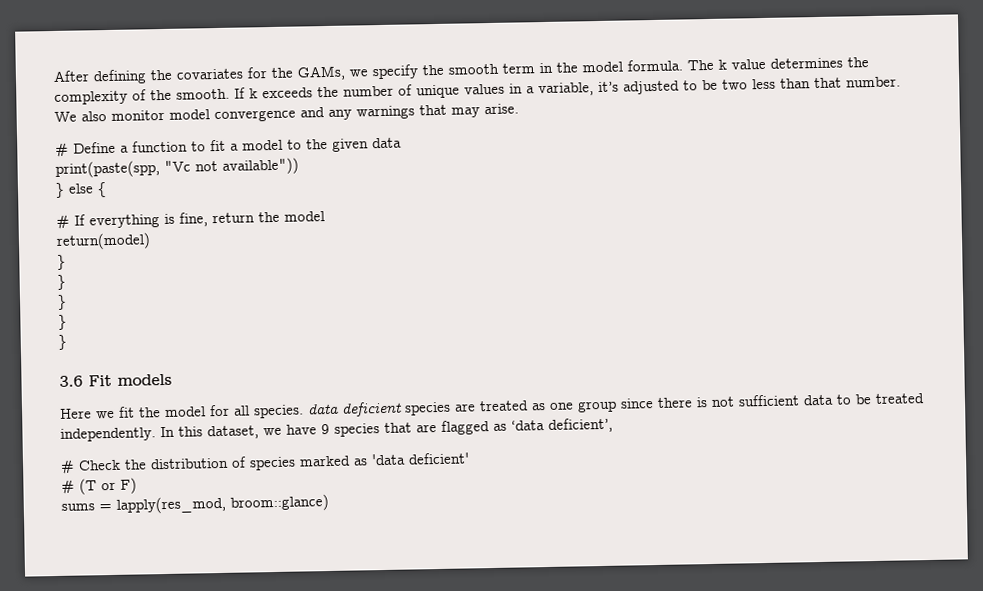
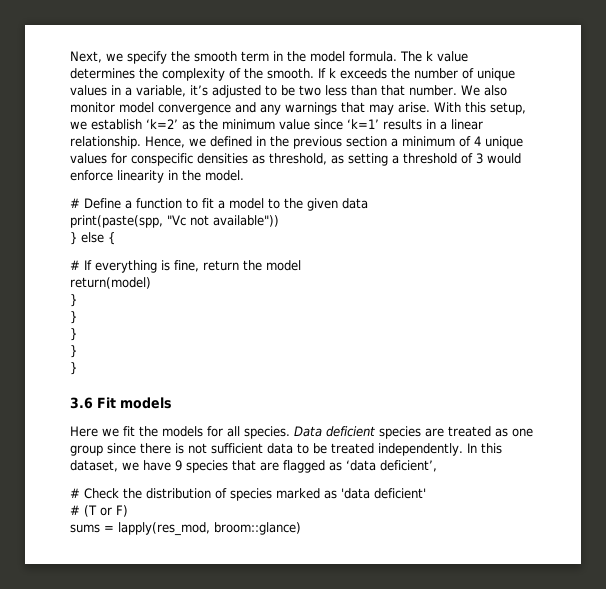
[53,65,346,85] After defining the covariates for the GAMs, -> [70,51,102,63] Next,
(519, 109) none -> [434,102,526,115] [70,119,483,130] [70,136,523,149] [70,153,521,166] [70,170,244,183] With this setup, we establish ‘k=2’ as the minimum value since ‘k=1’ results in a linear relationship. Hence, we defined in the previous section a minimum of 4 unique values for conspecific densities as threshold, as setting a threshold of 3 would enforce linearity in the model.
[164,406,206,418] model -> [162,426,203,437] models
[307,402,339,415] data -> [294,426,322,437] Data

